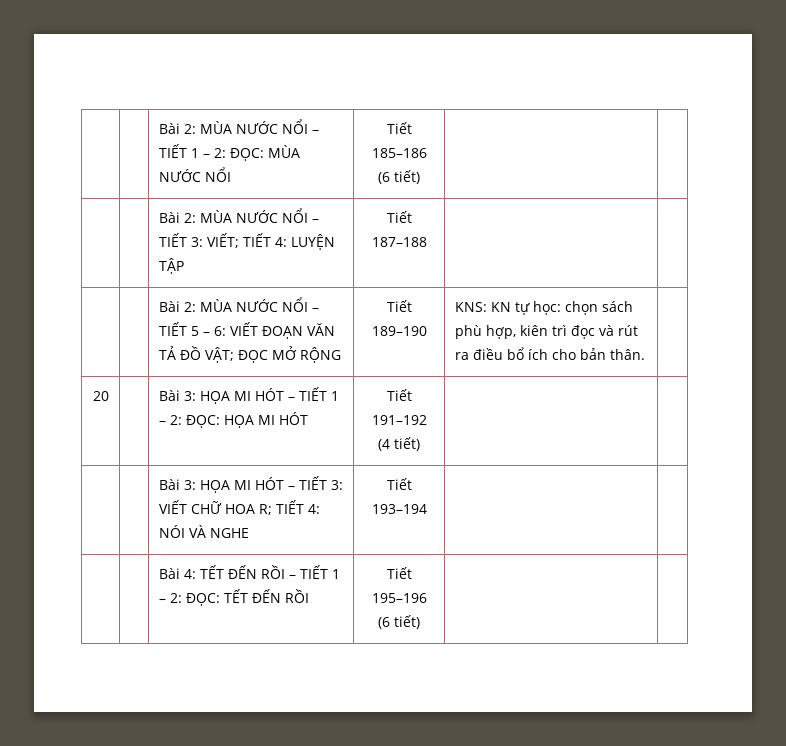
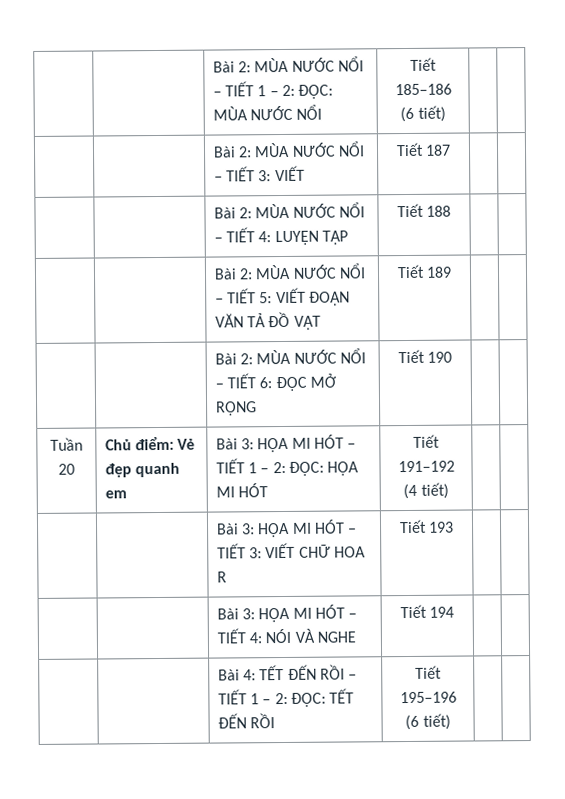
[206,233,335,250] [158,258,184,274] [386,211,412,223] [371,237,427,247] [158,297,319,312] [158,322,226,336] VIẾT; TIẾT 4: LUYỆN TẬP | Tiết 187–188 | | // | | Bài 2: MÙA NƯỚC NỔI – TIẾT 5 – 6: -> [274,165,305,182] [395,142,452,157] [213,202,365,219] [213,227,348,246] [396,203,452,218] [213,263,366,280] [214,288,273,304] VIẾT | Tiết 187 | | // | | Bài 2: MÙA NƯỚC NỔI – TIẾT 4: LUYỆN TẬP | Tiết 188 | | // | | Bài 2: MÙA NƯỚC NỔI – TIẾT 5:
[204,346,341,363] [386,300,412,312] [371,326,427,336] [454,301,633,315] [454,325,638,339] [454,347,645,360] [92,391,109,401] VẬT; ĐỌC MỞ RỘNG | Tiết 189–190 | KNS: KN tự học: chọn sách phù hợp, kiên trì đọc và rút ra điều bổ ích cho bản thân. | // 20 | -> [293,315,321,330] [396,264,453,279] [214,348,366,365] [214,373,336,392] [215,401,257,416] [397,349,453,364] [50,437,83,451] [58,463,75,475] [104,436,196,451] [104,462,181,478] [104,490,127,499] VẬT | Tiết 189 | | // | | Bài 2: MÙA NƯỚC NỔI – TIẾT 6: ĐỌC MỞ RỘNG | Tiết 190 | | // Tuần 20 | Chủ điểm: Vẻ đẹp quanh em
[258,504,272,515] R; -> [216,571,227,583] [398,519,455,534] [216,604,357,623] R | Tiết 193 | | // | | Bài 3: HỌA MI HÓT –
[371,504,427,514] 193–194 -> [429,606,455,618] 194

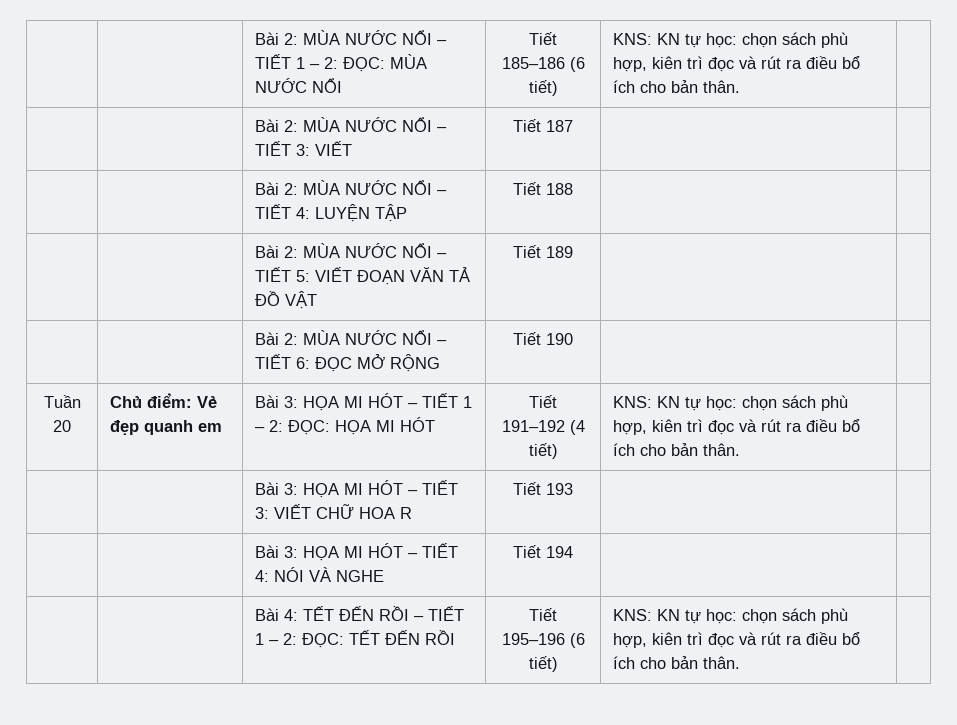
(446, 113) none -> [612,32,848,48] [612,56,860,72] [612,80,740,93] KNS: KN tự học: chọn sách phù hợp, kiên trì đọc và rút ra điều bổ ích cho bản thân.
(449, 490) none -> [612,395,848,411] [612,419,860,435] [612,443,740,456] KNS: KN tự học: chọn sách phù hợp, kiên trì đọc và rút ra điều bổ ích cho bản thân.
(451, 721) none -> [612,608,848,624] [612,632,860,648] [612,656,740,669] KNS: KN tự học: chọn sách phù hợp, kiên trì đọc và rút ra điều bổ ích cho bản thân.

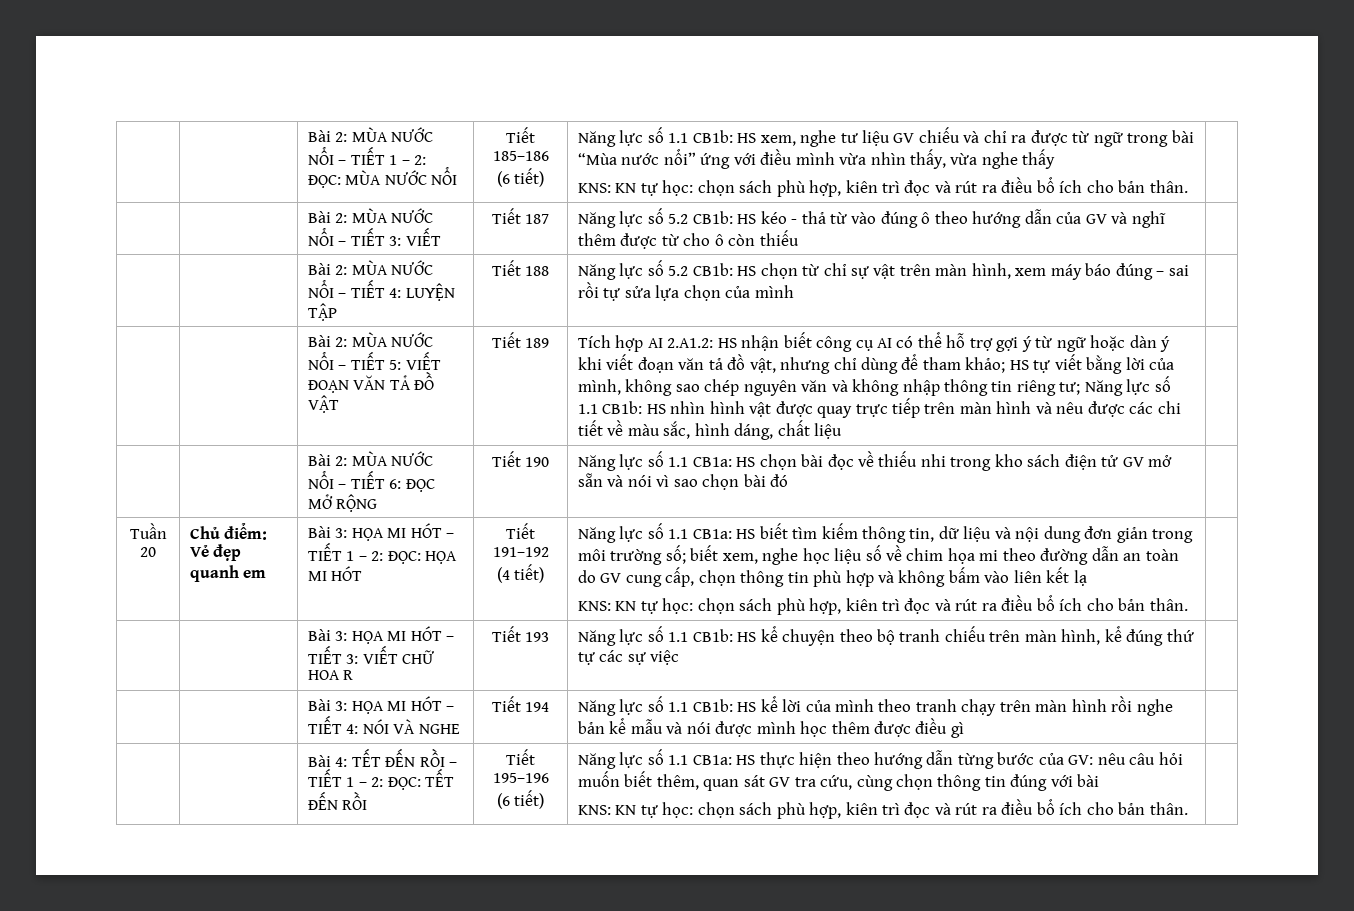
(558, 88) none -> [577,127,1194,147] [577,149,1056,169] Năng lực số 1.1 CB1b: HS xem, nghe tư liệu GV chiếu và chỉ ra được từ ngữ trong bài “Mùa nước nổi” ứng với điều mình vừa nhìn thấy, vừa nghe thấy //
(573, 126) none -> [577,208,1166,228] [577,230,799,249] Năng lực số 5.2 CB1b: HS kéo - thả từ vào đúng ô theo hướng dẫn của GV và nghĩ thêm được từ cho ô còn thiếu
(573, 189) none -> [577,260,1189,280] [577,282,794,301] Năng lực số 5.2 CB1b: HS chọn từ chỉ sự vật trên màn hình, xem máy báo đúng – sai rồi tự sửa lựa chọn của mình
(573, 252) none -> [577,332,1170,352] [577,354,1175,374] [577,376,1171,396] [577,398,1181,418] [577,420,843,440] Tích hợp AI 2.A1.2: HS nhận biết công cụ AI có thể hỗ trợ gợi ý từ ngữ hoặc dàn ý khi viết đoạn văn tả đồ vật, nhưng chỉ dùng để tham khảo; HS tự viết bằng lời của mình, không sao chép nguyên văn và không nhập thông tin riêng tư; Năng lực số 1.1 CB1b: HS nhìn hình vật được quay trực tiếp trên màn hình và nêu được các chi tiết về màu sắc, hình dáng, chất liệu
(573, 339) none -> [577,451,1173,471] [577,473,789,490] Năng lực số 1.1 CB1a: HS chọn bài đọc về thiếu nhi trong kho sách điện tử GV mở sẵn và nói vì sao chọn bài đó
(558, 451) none -> [577,523,1194,543] [577,545,1179,565] [577,567,1087,587] Năng lực số 1.1 CB1a: HS biết tìm kiếm thông tin, dữ liệu và nội dung đơn giản trong môi trường số; biết xem, nghe học liệu số về chim họa mi theo đường dẫn an toàn do GV cung cấp, chọn thông tin phù hợp và không bấm vào liên kết lạ //
(573, 489) none -> [577,626,1194,646] [577,650,680,665] Năng lực số 1.1 CB1b: HS kể chuyện theo bộ tranh chiếu trên màn hình, kể đúng thứ tự các sự việc
(573, 552) none -> [577,696,1173,716] [577,718,964,738] Năng lực số 1.1 CB1b: HS kể lời của mình theo tranh chạy trên màn hình rồi nghe bản kể mẫu và nói được mình học thêm được điều gì
(558, 664) none -> [577,749,1183,769] [577,771,1100,791] Năng lực số 1.1 CB1a: HS thực hiện theo hướng dẫn từng bước của GV: nêu câu hỏi muốn biết thêm, quan sát GV tra cứu, cùng chọn thông tin đúng với bài //

